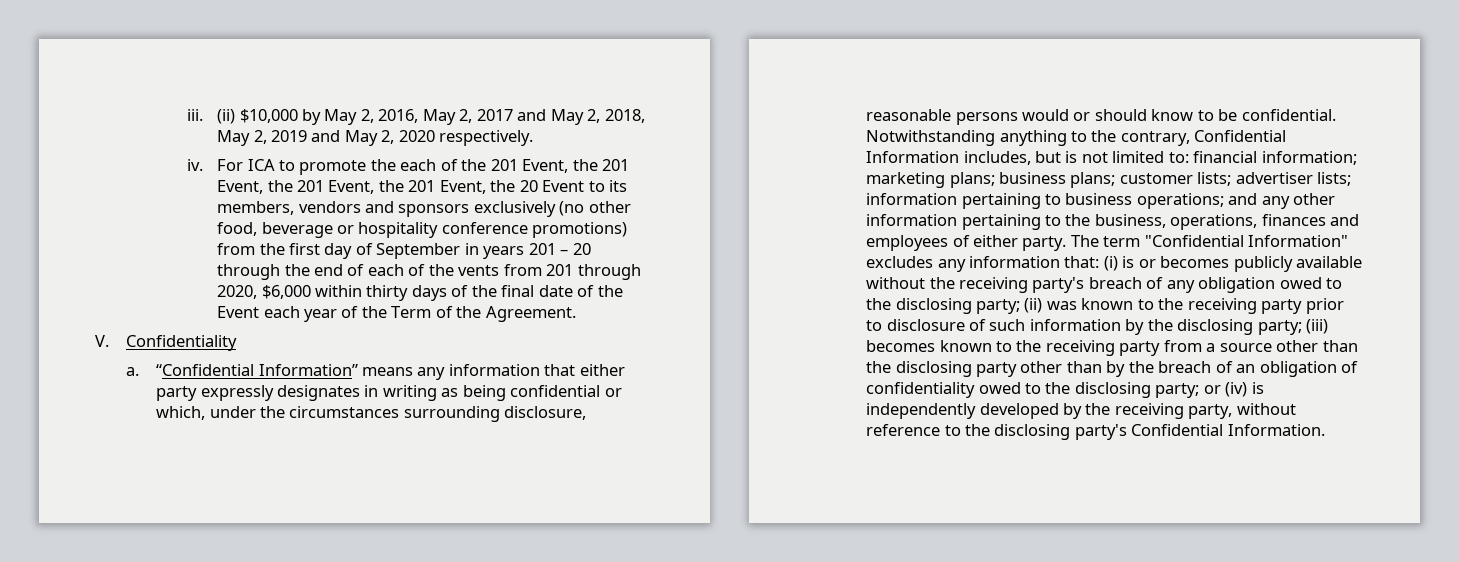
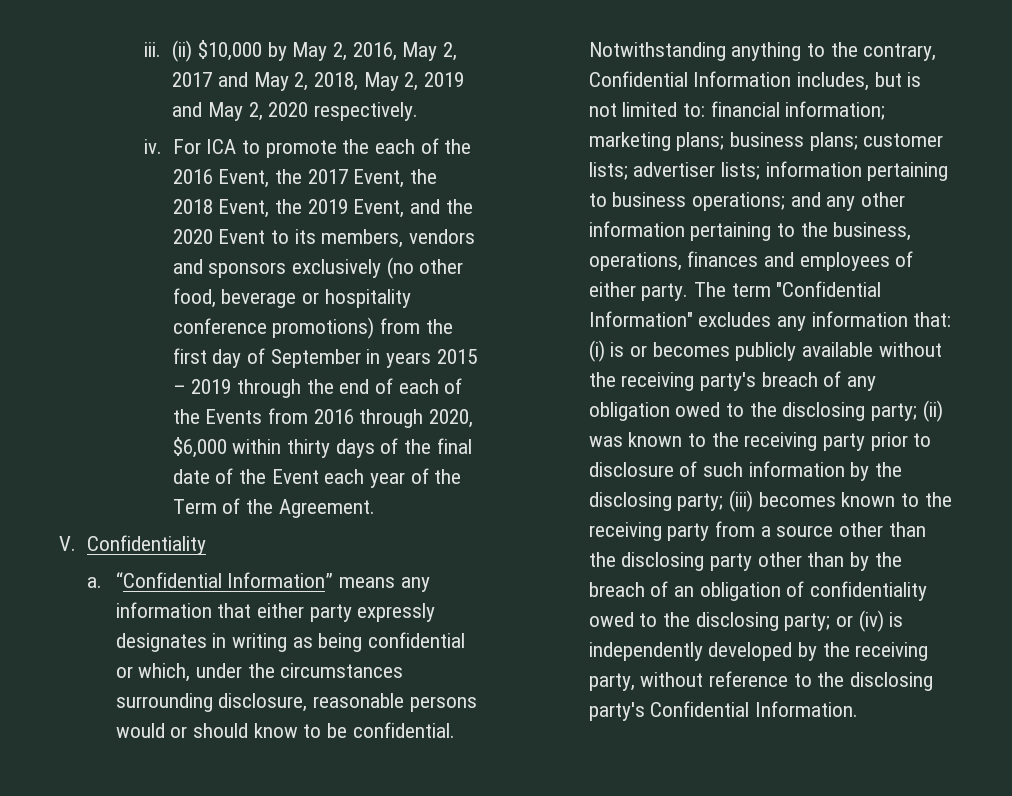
[490,159,630,173] [217,180,538,194] 201 Event, the 201 Event, the 201 Event, the 201 Event, the 20 -> [172,169,437,188] [172,199,473,218] [172,229,213,244] 2016 Event, the 2017 Event, the 2018 Event, the 2019 Event, and the 2020
[528,243,591,255] 201 – 20 -> [436,349,477,364] [172,379,232,394] 2015 – 2019
[458,264,574,276] vents from 201 -> [205,408,354,424] Events from 2016

